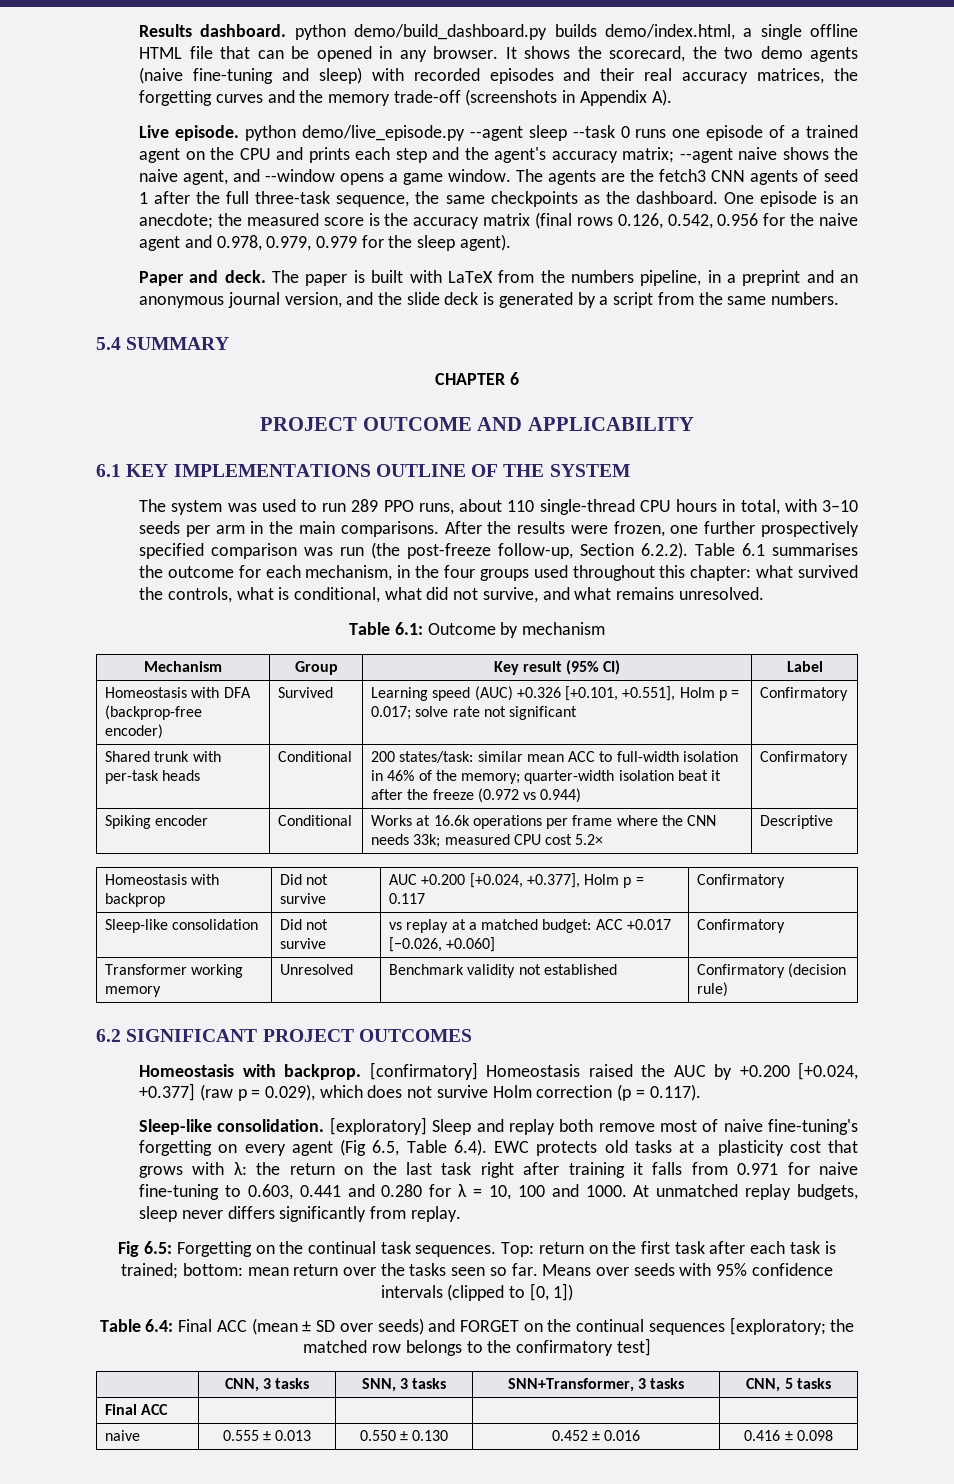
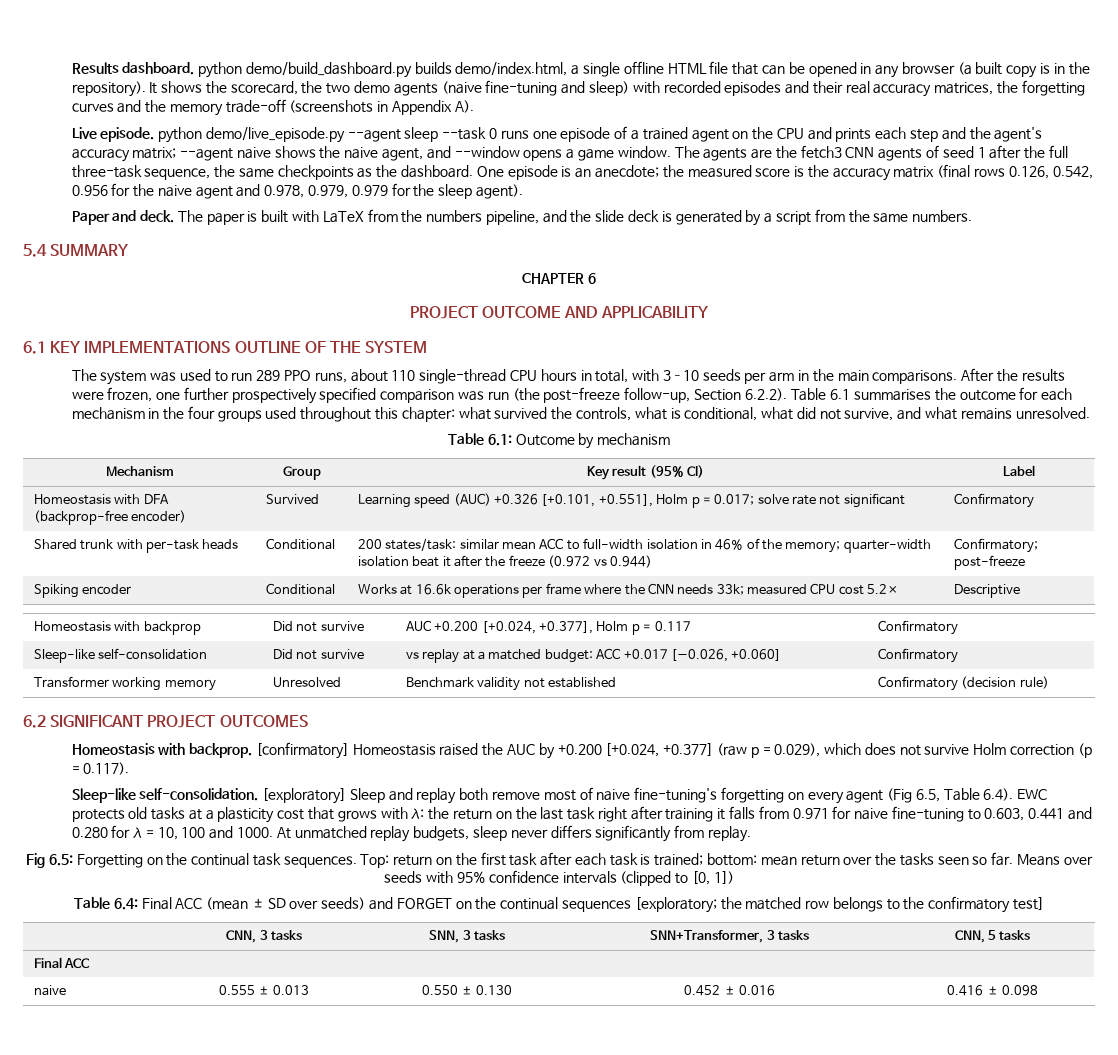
[433,46,499,59] browser. -> [901,62,1090,78] [71,81,146,97] browser (a built copy is in the repository).
[707,270,858,286] [139,292,342,308] in a preprint and an anonymous journal version, -> (539, 217) none
[305,565,393,581] mechanism, -> [71,407,145,420] mechanism
[759,751,848,765] Confirmatory -> [953,538,1038,553] [953,555,1025,570] Confirmatory; post-freeze
[172,919,259,930] consolidation -> [98,648,208,660] self-consolidation
[217,1119,325,1132] consolidation. -> [139,788,259,801] self-consolidation.

